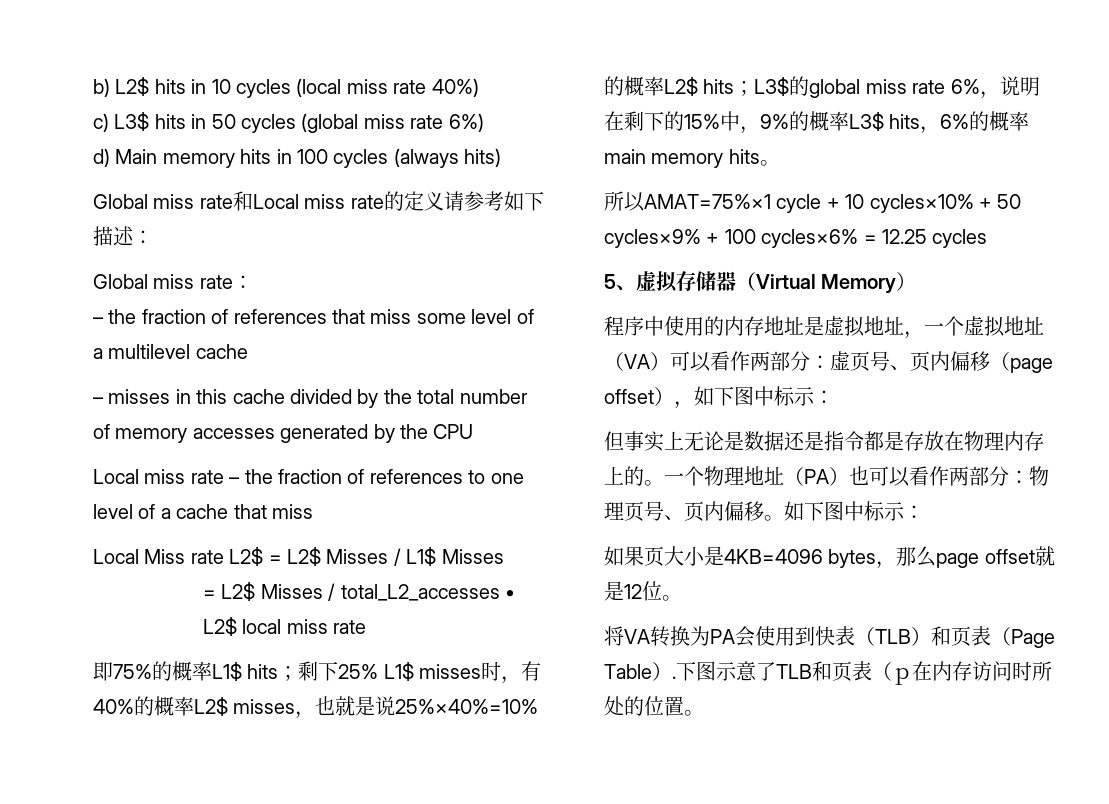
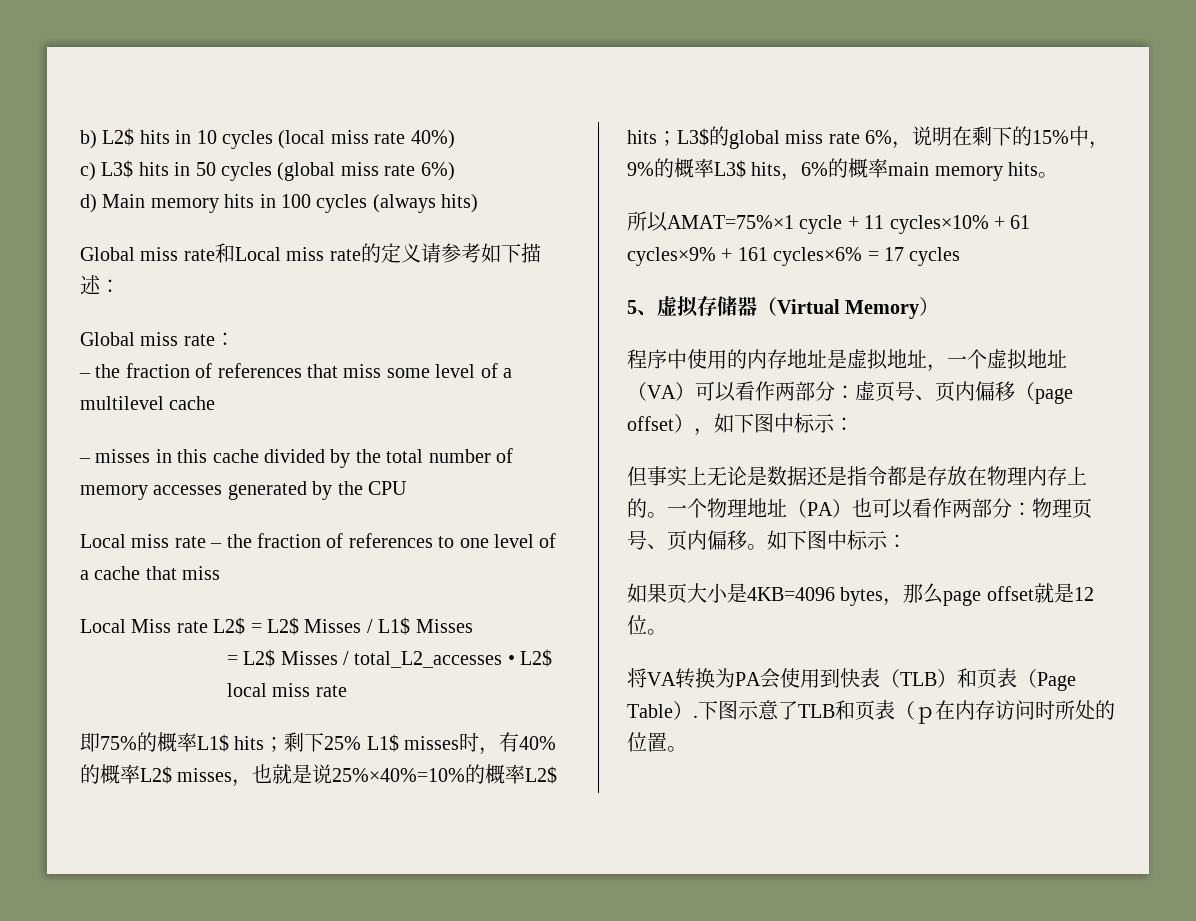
[845,194,865,209] 10 -> [864,215,885,229] 11
[997,194,1022,209] 50 -> [1010,215,1031,229] 61
[724,229,756,244] 100 -> [737,247,768,261] 161
[882,229,927,244] 12.25 -> [884,247,904,261] 17

